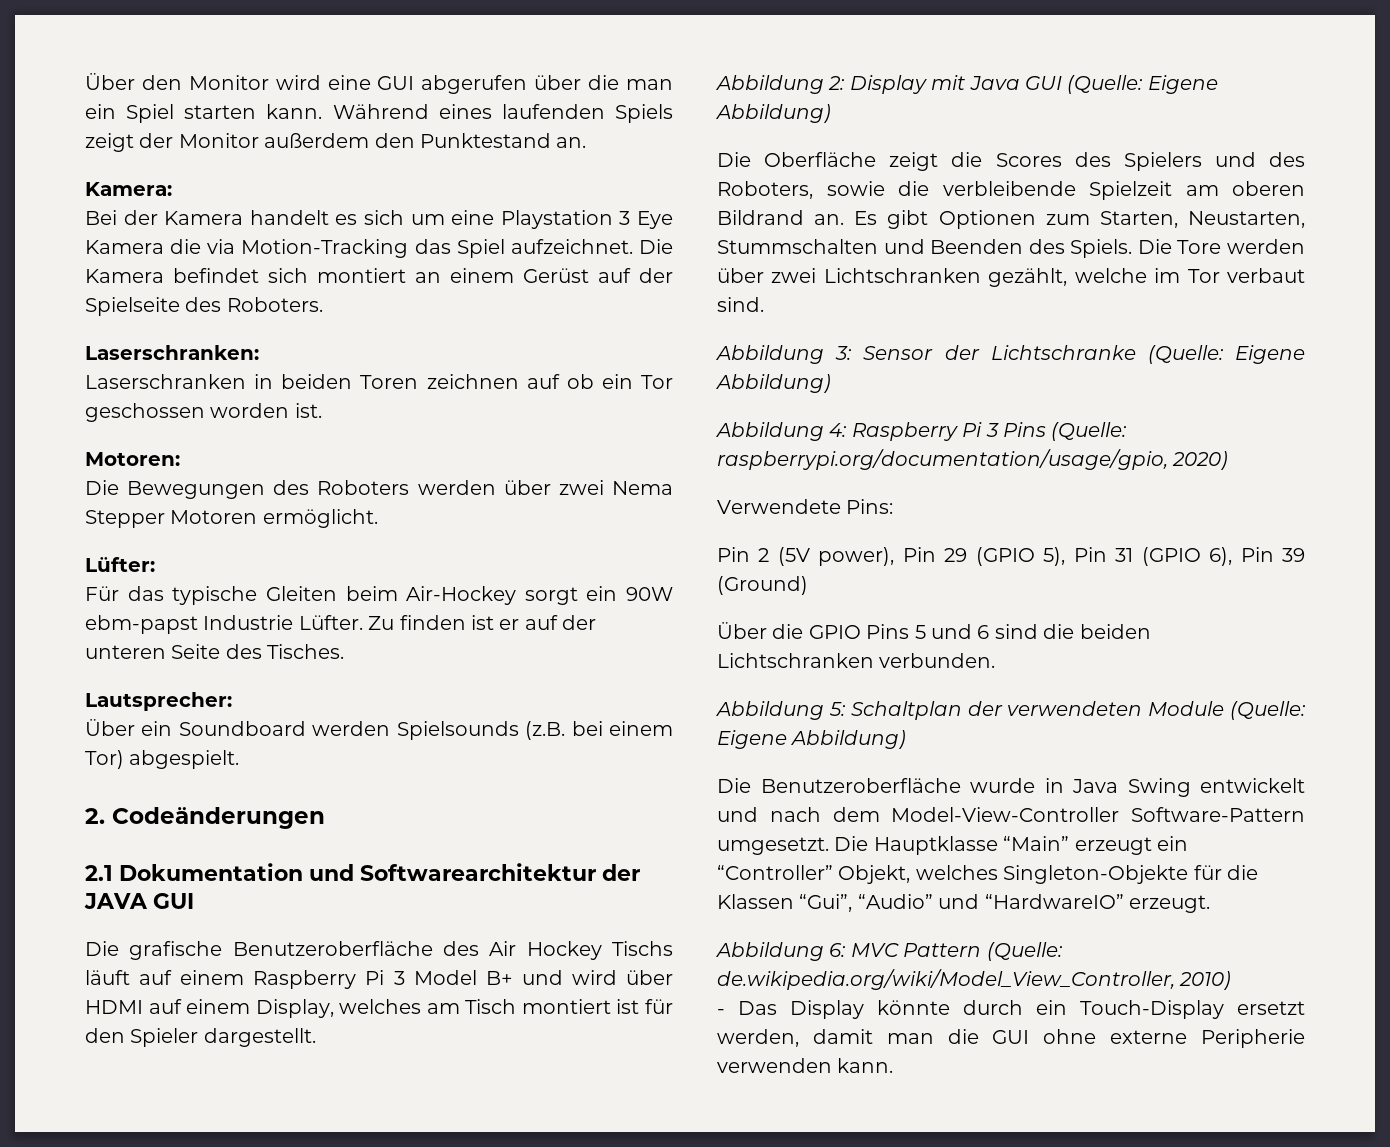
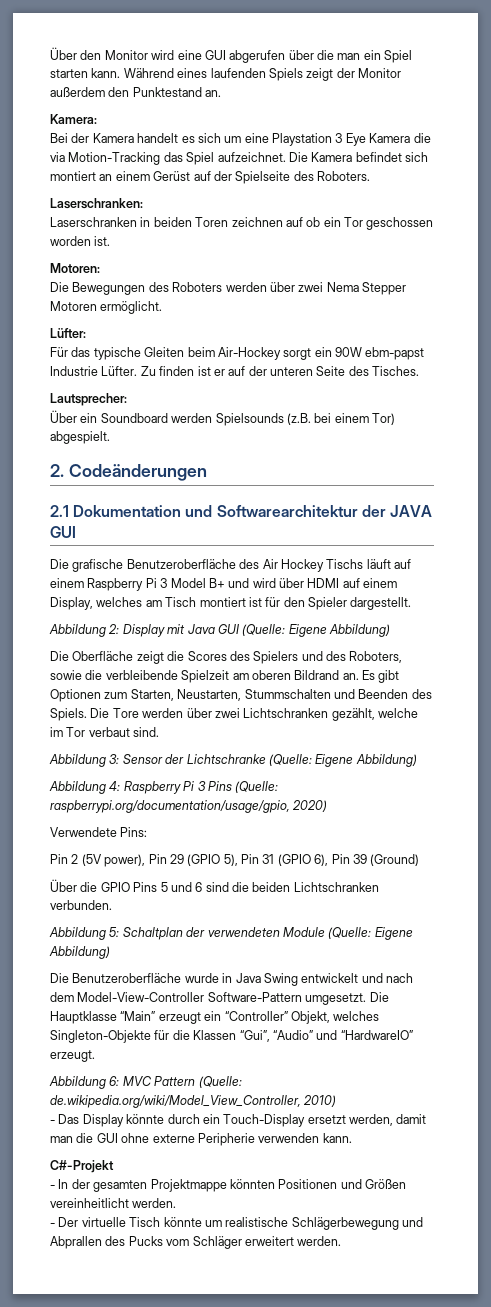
(894, 1065) none -> [50,1160,114,1173] [50,1179,406,1192] [50,1198,177,1208] [50,1217,423,1230] [50,1236,342,1249] // C#-Projekt // - In der gesamten Projektmappe könnten Positionen und Größen vereinheitlicht werden. // - Der virtuelle Tisch könnte um realistische Schlägerbewegung und Abprallen des Pucks vom Schläger erweitert werden.

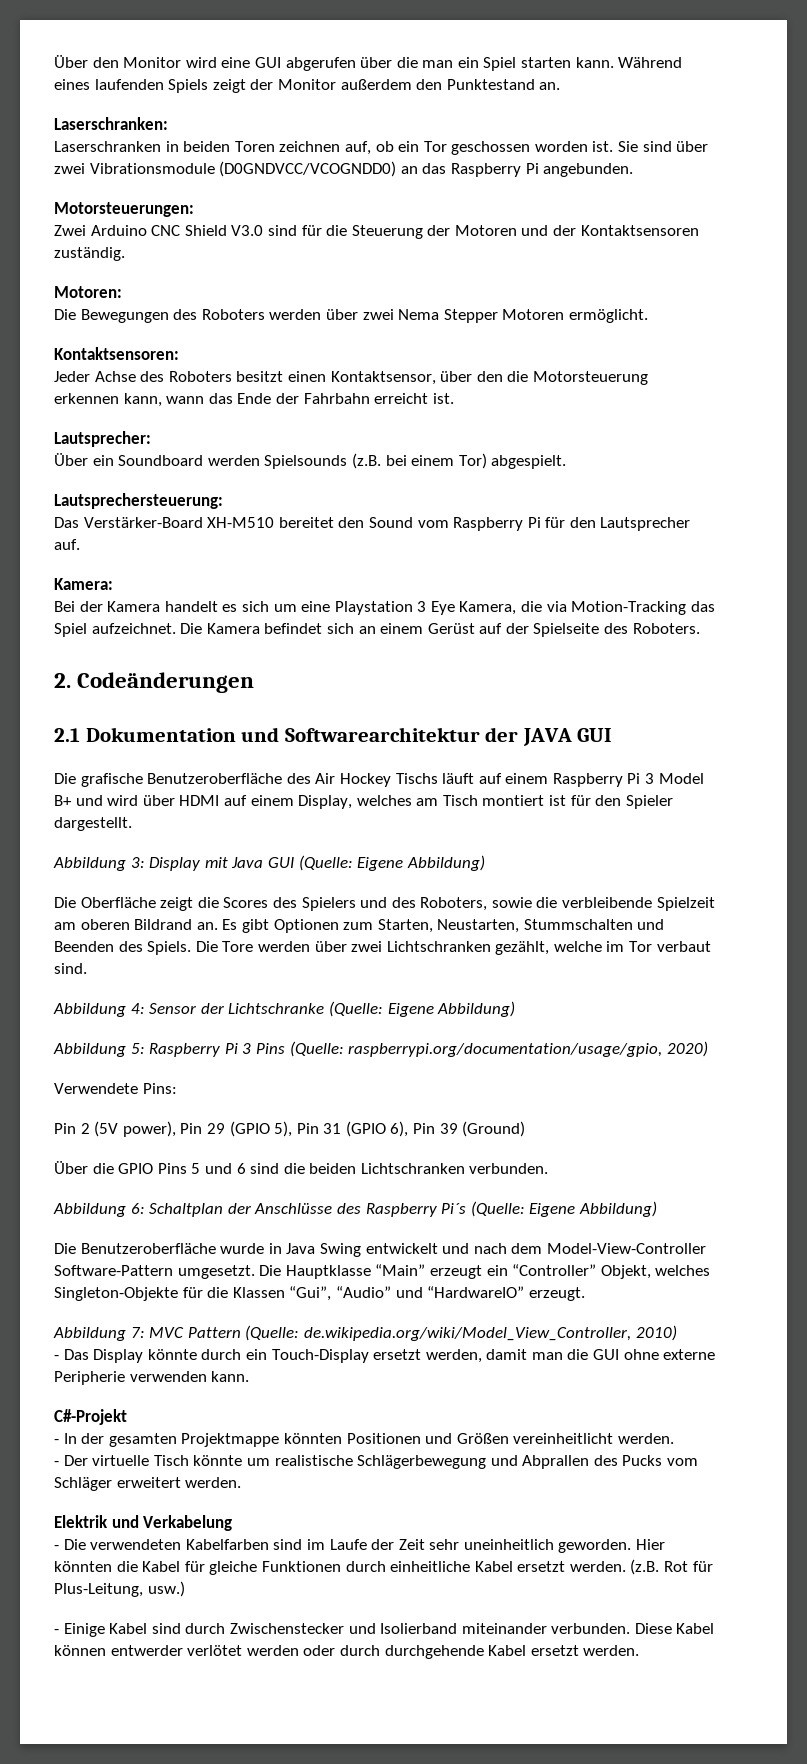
[50,114,97,124] [50,133,431,146] [50,152,428,165] [50,171,370,184] // Kamera: // Bei der Kamera handelt es sich um eine Playstation 3 Eye Kamera die via Motion-Tracking das Spiel aufzeichnet. Die Kamera befindet sich montiert an einem Gerüst auf der Spielseite des Roboters. -> (561, 86) none
[285,217,303,227] auf -> [344,141,371,155] auf,
(111, 241) none -> [618,141,709,152] [54,161,634,177] [54,202,194,217] [54,225,699,239] [54,247,125,261] Sie sind über zwei Vibrationsmodule (D0GNDVCC/VCOGNDD0) an das Raspberry Pi angebunden. // Motorsteuerungen: // Zwei Arduino CNC Shield V3.0 sind für die Steuerung der Motoren und der Kontaktsensoren zuständig.
[50,328,86,338] [50,347,425,360] [50,366,420,376] Lüfter: // Für das typische Gleiten beim Air-Hockey sorgt ein 90W ebm-papst Industrie Lüfter. Zu finden ist er auf der unteren Seite des Tisches. -> [54,347,179,360] [54,371,648,385] [54,393,454,407] Kontaktsensoren: // Jeder Achse des Roboters besitzt einen Kontaktsensor, über den die Motorsteuerung erkennen kann, wann das Ende der Fahrbahn erreicht ist.
(110, 437) none -> [54,493,223,509] [54,517,691,531] [54,539,80,550] [54,578,113,590] [54,601,715,615] [54,623,700,637] // Lautsprechersteuerung: // Das Verstärker-Board XH-M510 bereitet den Sound vom Raspberry Pi für den Lautsprecher auf. // Kamera: // Bei der Kamera handelt es sich um eine Playstation 3 Eye Kamera, die via Motion-Tracking das Spiel aufzeichnet. Die Kamera befindet sich an einem Gerüst auf der Spielseite des Roboters.
[108,624,120,634] 2: -> [130,857,145,868] 3:
[109,754,120,764] 3: -> [130,1003,145,1014] 4:
[109,781,121,791] 4: -> [130,1043,145,1054] 5:
[109,927,120,937] 5: -> [130,1203,145,1214] 6:
[207,927,325,937] verwendeten Module -> [254,1203,467,1217] Anschlüsse des Raspberry Pi´s
[109,1076,120,1086] 6: -> [130,1327,145,1338] 7:
(342, 1241) none -> [54,1515,233,1531] [54,1539,666,1553] [54,1559,713,1575] [54,1581,185,1597] [54,1623,715,1637] [54,1645,640,1659] // Elektrik und Verkabelung // - Die verwendeten Kabelfarben sind im Laufe der Zeit sehr uneinheitlich geworden. Hier könnten die Kabel für gleiche Funktionen durch einheitliche Kabel ersetzt werden. (z.B. Rot für Plus-Leitung, usw.) // - Einige Kabel sind durch Zwischenstecker und Isolierband miteinander verbunden. Diese Kabel können entwerder verlötet werden oder durch durchgehende Kabel ersetzt werden.

